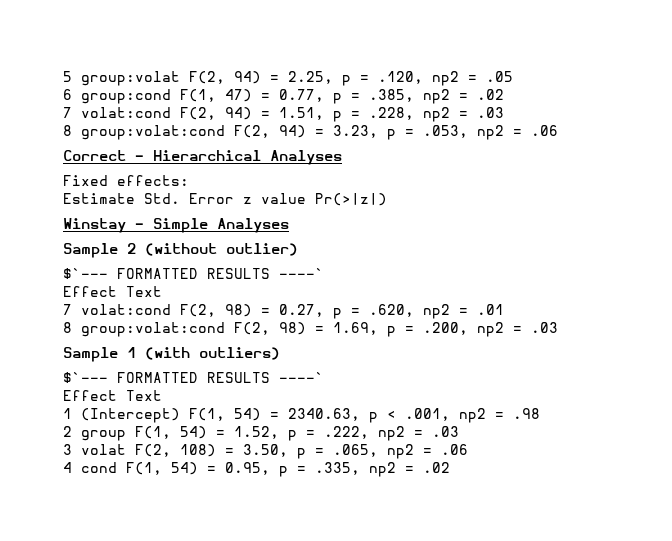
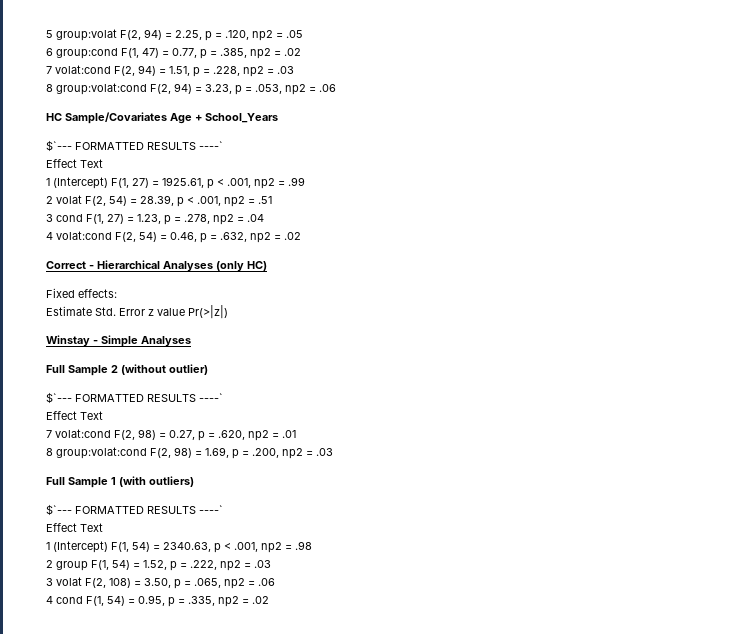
(558, 130) none -> [46,112,278,124] [46,140,223,152] [46,159,103,168] [46,177,305,189] [46,195,272,207] [46,214,264,225] [46,231,301,243] // HC Sample/Covariates Age + School_Years // $`--- FORMATTED RESULTS ----` // Effect Text // 1 (Intercept) F(1, 27) = 1925.61, p < .001, np2 = .99 // 2 volat F(2, 54) = 28.39, p < .001, np2 = .51 // 3 cond F(1, 27) = 1.23, p = .278, np2 = .04 // 4 volat:cond F(2, 54) = 0.46, p = .632, np2 = .02
(342, 157) none -> [216,261,267,272] (only HC)
(289, 225) none -> [46,365,65,373] Full
(558, 327) none -> [46,477,65,485] Full

